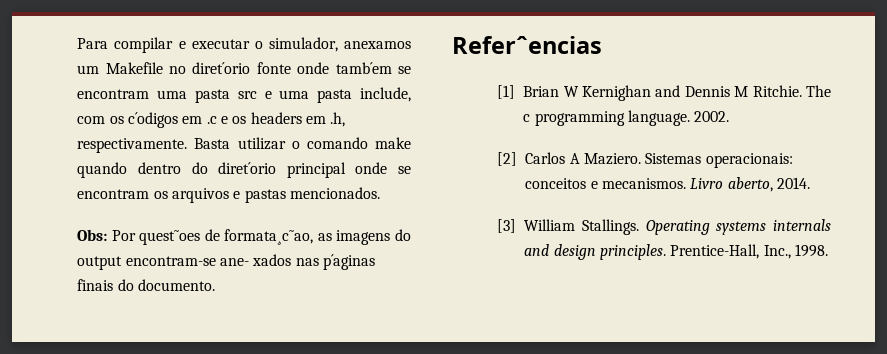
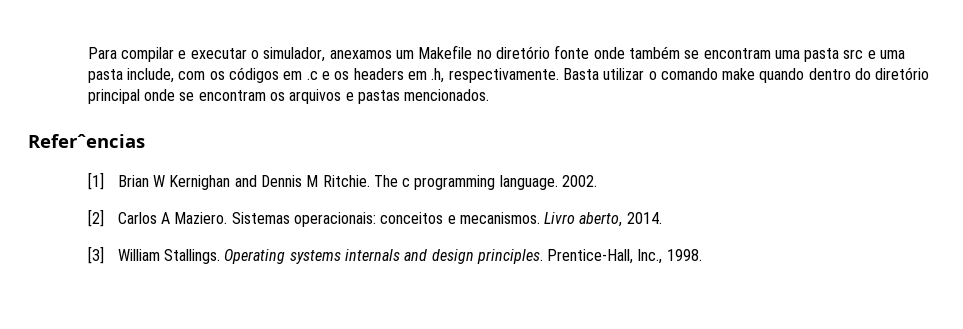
[192,62,251,74] diret´orio -> [495,46,550,59] diretório
[335,62,392,74] tamb´em -> [628,46,680,59] também
[127,112,178,128] c´odigos -> [228,67,279,83] códigos
[218,162,277,174] diret´orio -> [875,67,930,80] diretório
[77,229,411,245] [77,254,375,270] [77,279,215,291] // Obs: Por quest˜oes de formata¸c˜ao, as imagens do output encontram-se ane- xados nas p´aginas finais do documento. -> (490, 95) none

